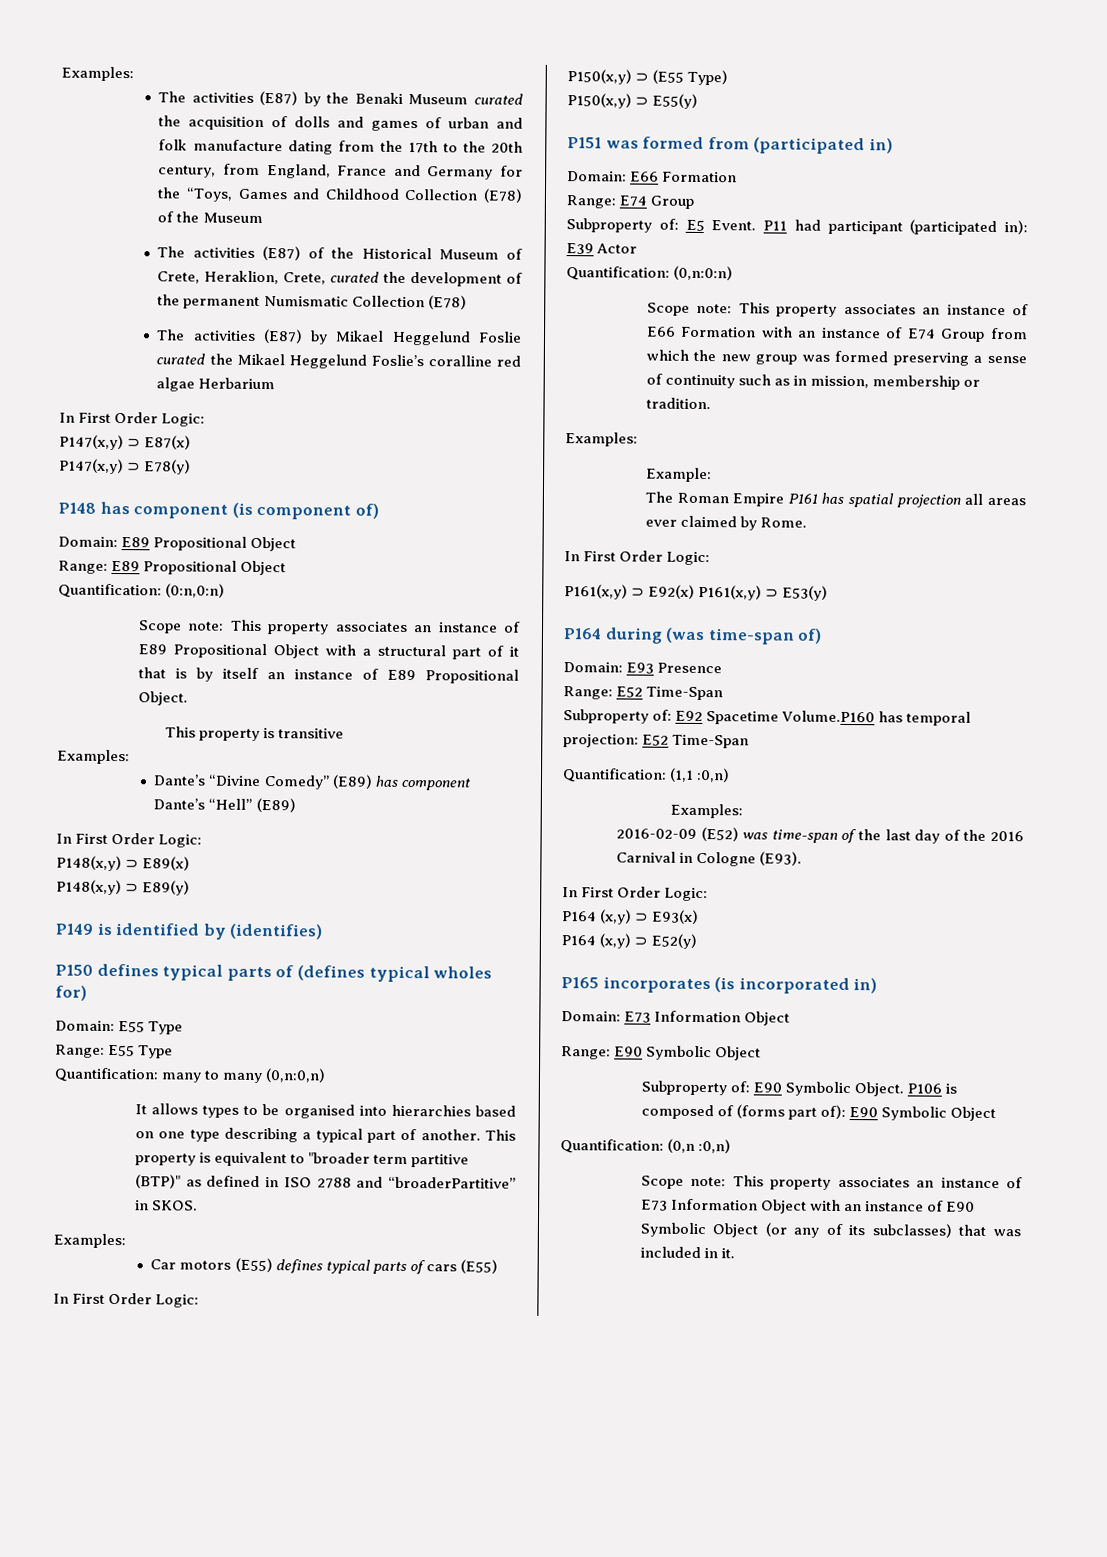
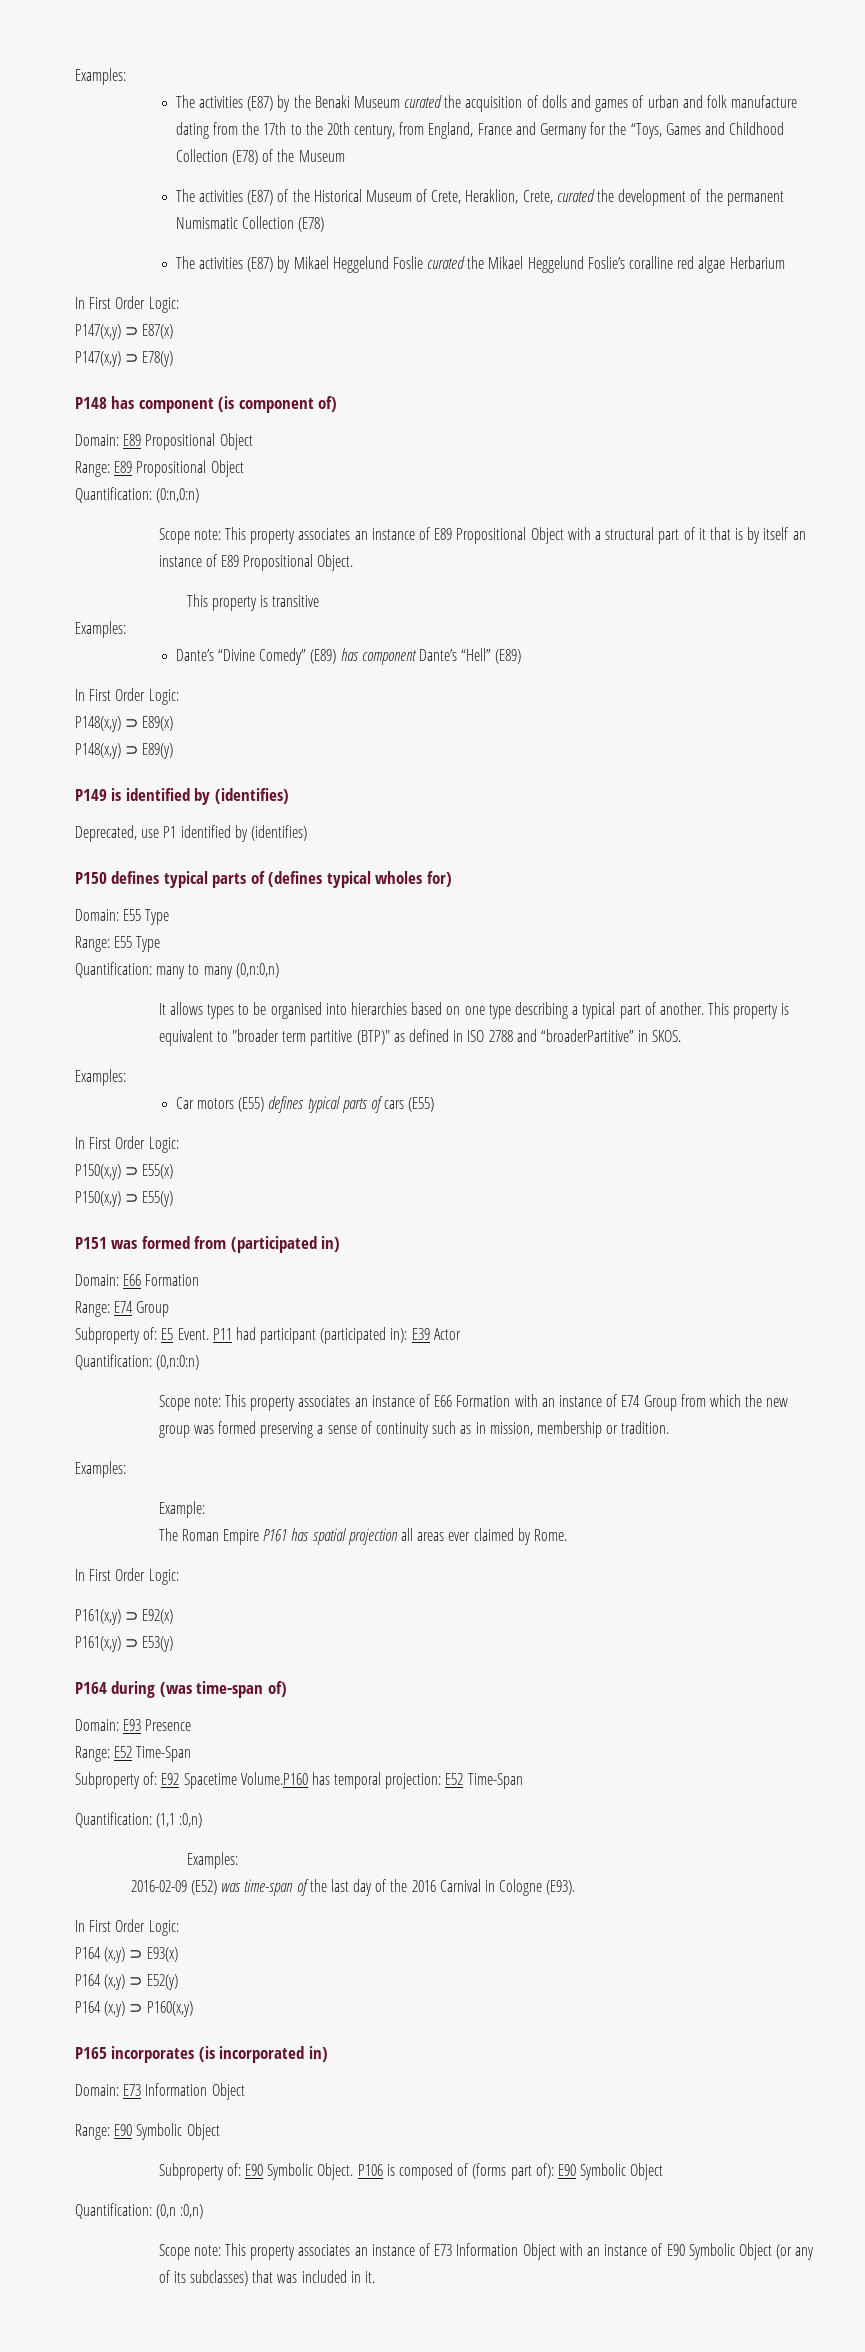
(324, 931) none -> [75,825,307,842] // Deprecated, use P1 identified by (identifies)
[652,69,729,86] (E55 Type) -> [142,1164,174,1179] E55(x)
(696, 591) none -> (174, 1616) //
(698, 941) none -> [75,2001,193,2017] // P164 (x,y) ⊃ P160(x,y)

